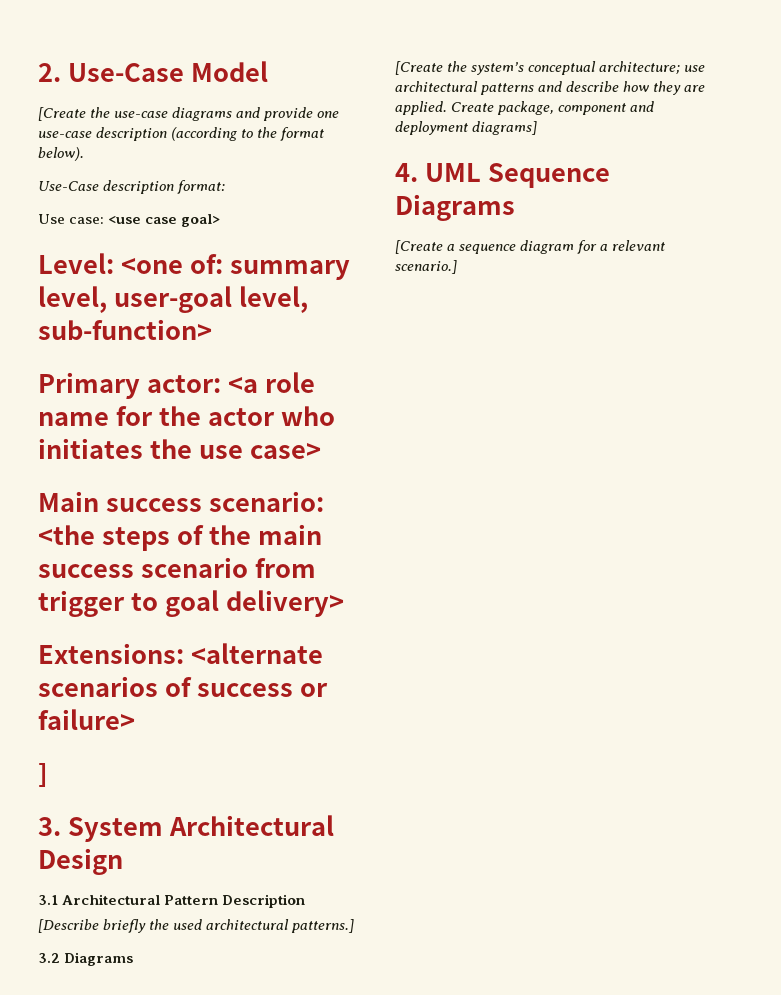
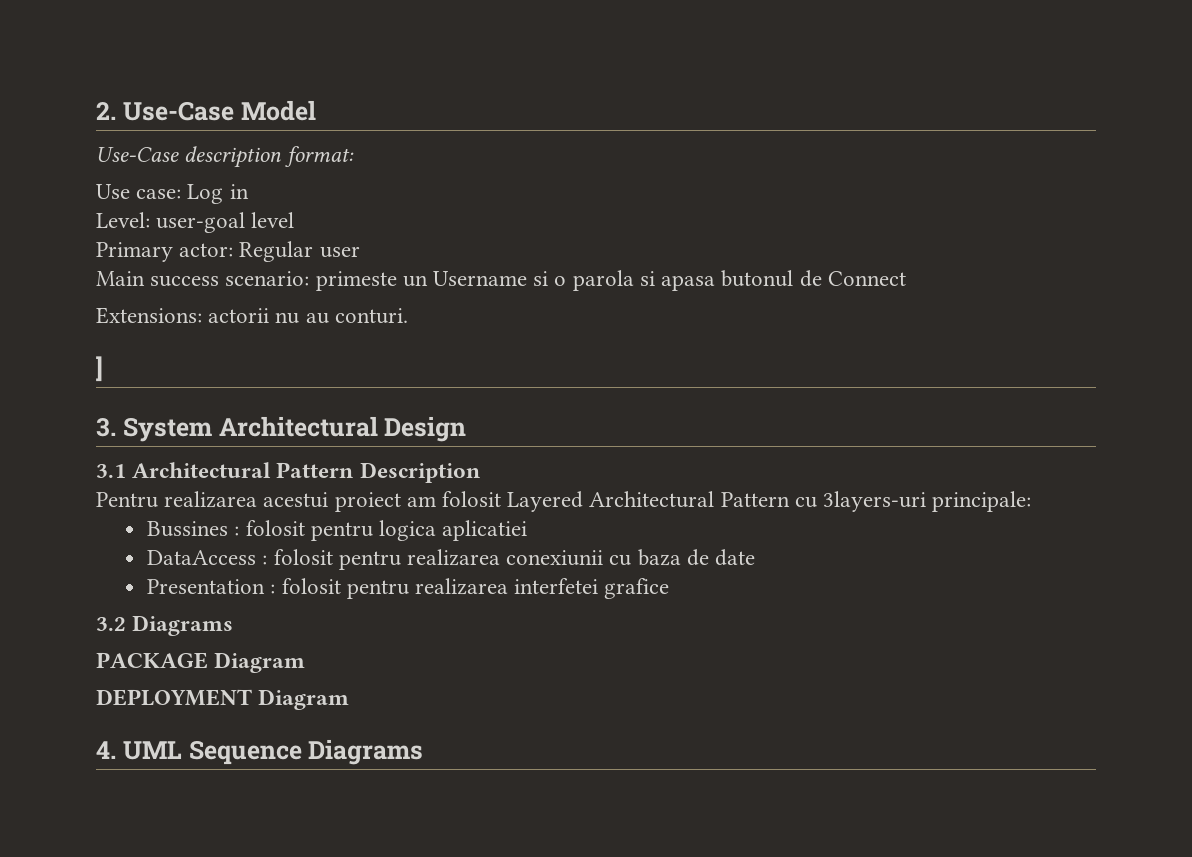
[38,107,340,121] [38,127,325,141] [38,147,84,161] // [Create the use-case diagrams and provide one use-case description (according to the format below). -> (316, 110) none
[108,214,221,227] [38,253,350,280] [38,286,308,313] [38,319,212,340] [38,372,315,399] [38,406,335,426] [38,438,321,459] [38,491,324,512] [38,524,322,551] [38,557,316,578] [38,590,344,617] [38,643,323,664] [38,676,328,697] [38,709,135,730] <use case goal> // Level: <one of: summary level, user-goal level, sub-function> // Primary actor: <a role name for the actor who initiates the use case> // Main success scenario: <the steps of the main success scenario from trigger to goal delivery> // Extensions: <alternate scenarios of success or failure> -> [187,184,249,204] [96,212,295,233] [96,241,360,262] [96,270,906,291] [96,307,408,324] Log in // Level: user-goal level // Primary actor: Regular user // Main success scenario: primeste un Username si o parola si apasa butonul de Connect // Extensions: actorii nu au conturi.
[38,919,355,933] [38,952,134,966] [395,61,706,75] [395,81,706,95] [395,101,655,115] [395,121,538,135] [395,163,610,188] [395,194,515,221] [395,240,666,254] [395,260,457,274] [Describe briefly the used architectural patterns.] // 3.2 Diagrams // [Create the system’s conceptual architecture; use architectural patterns and describe how they are applied. Create package, component and deployment diagrams] // 4. UML Sequence Diagrams // [Create a sequence diagram for a relevant scenario.] -> [96,491,1032,512] [147,520,528,541] [147,549,756,570] [147,578,670,599] [96,615,234,636] [96,652,306,673] [96,689,350,710] [96,739,424,765] Pentru realizarea acestui proiect am folosit Layered Architectural Pattern cu 3layers-uri principale: // Bussines : folosit pentru logica aplicatiei // DataAccess : folosit pentru realizarea conexiunii cu baza de date // Presentation : folosit pentru realizarea interfetei grafice // 3.2 Diagrams // PACKAGE Diagram // DEPLOYMENT Diagram // 4. UML Sequence Diagrams

